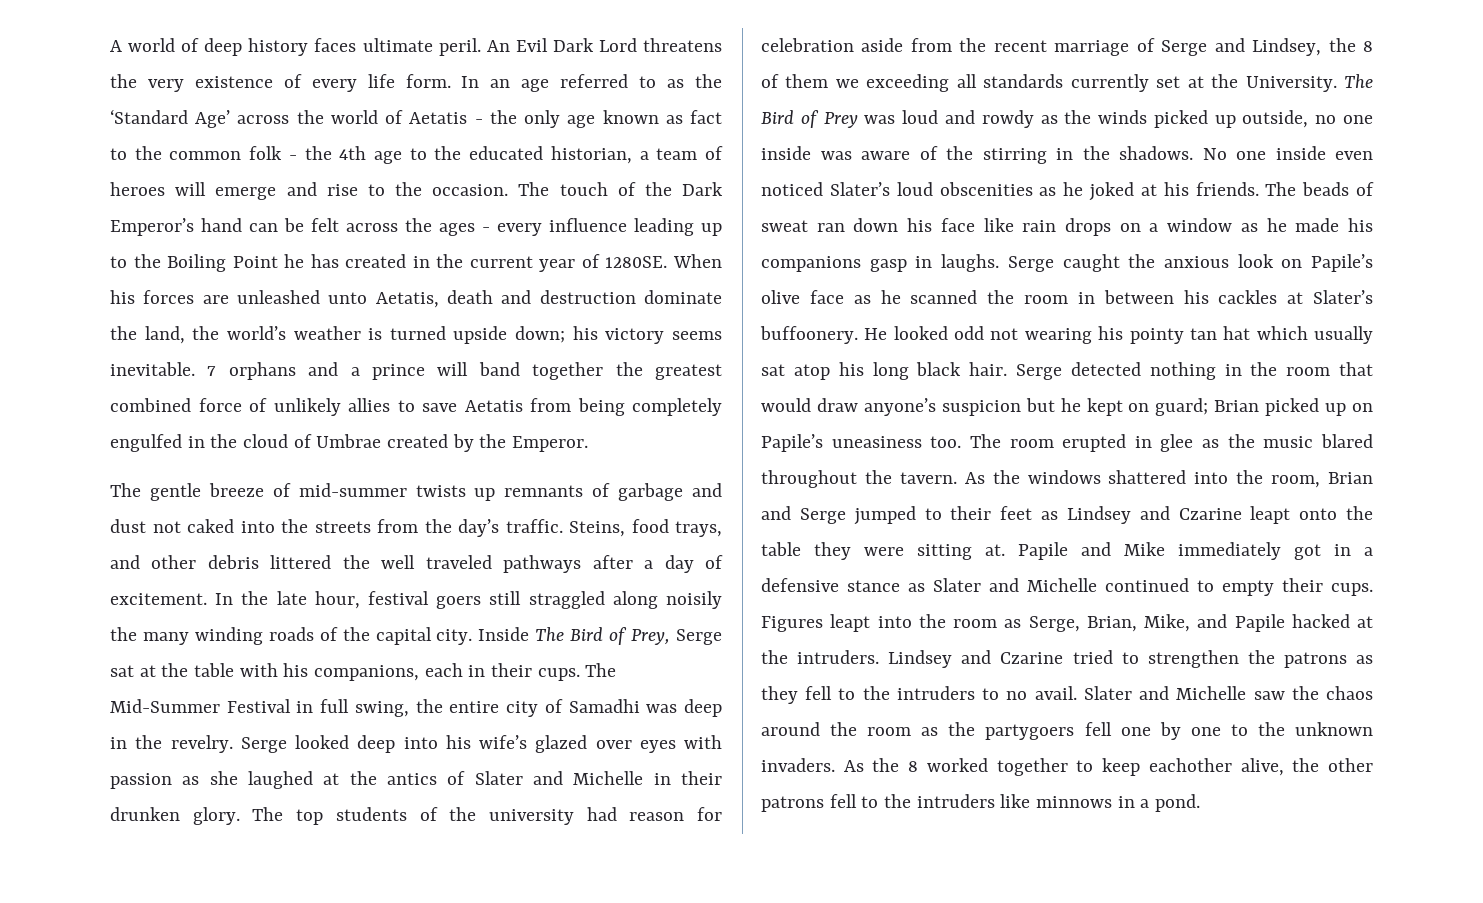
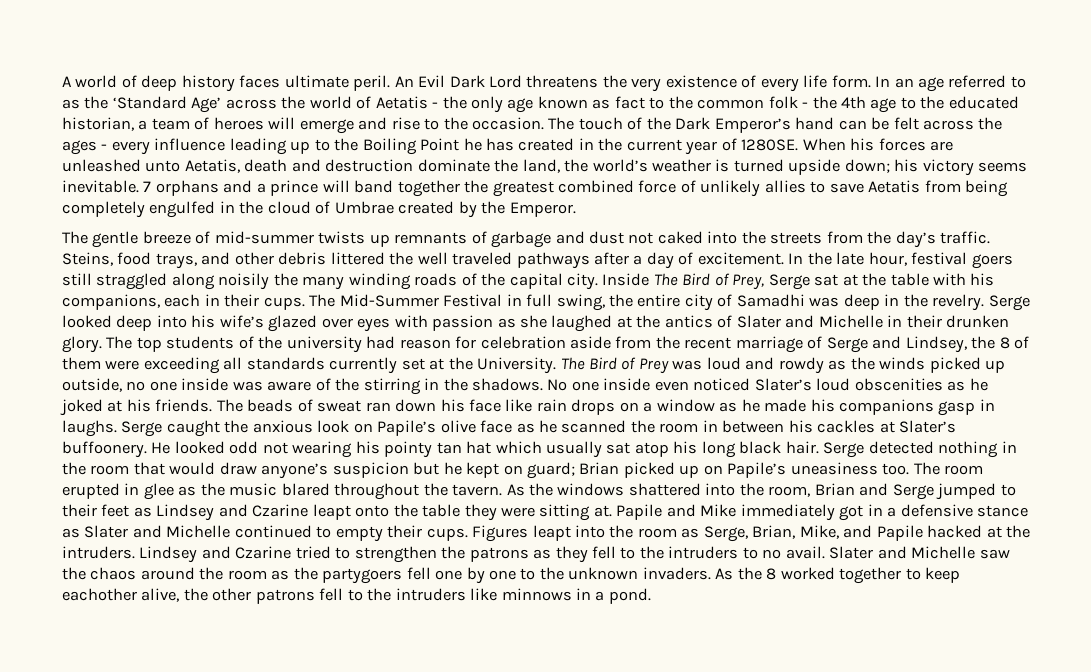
[835,79,859,88] we -> [105,360,140,370] were

